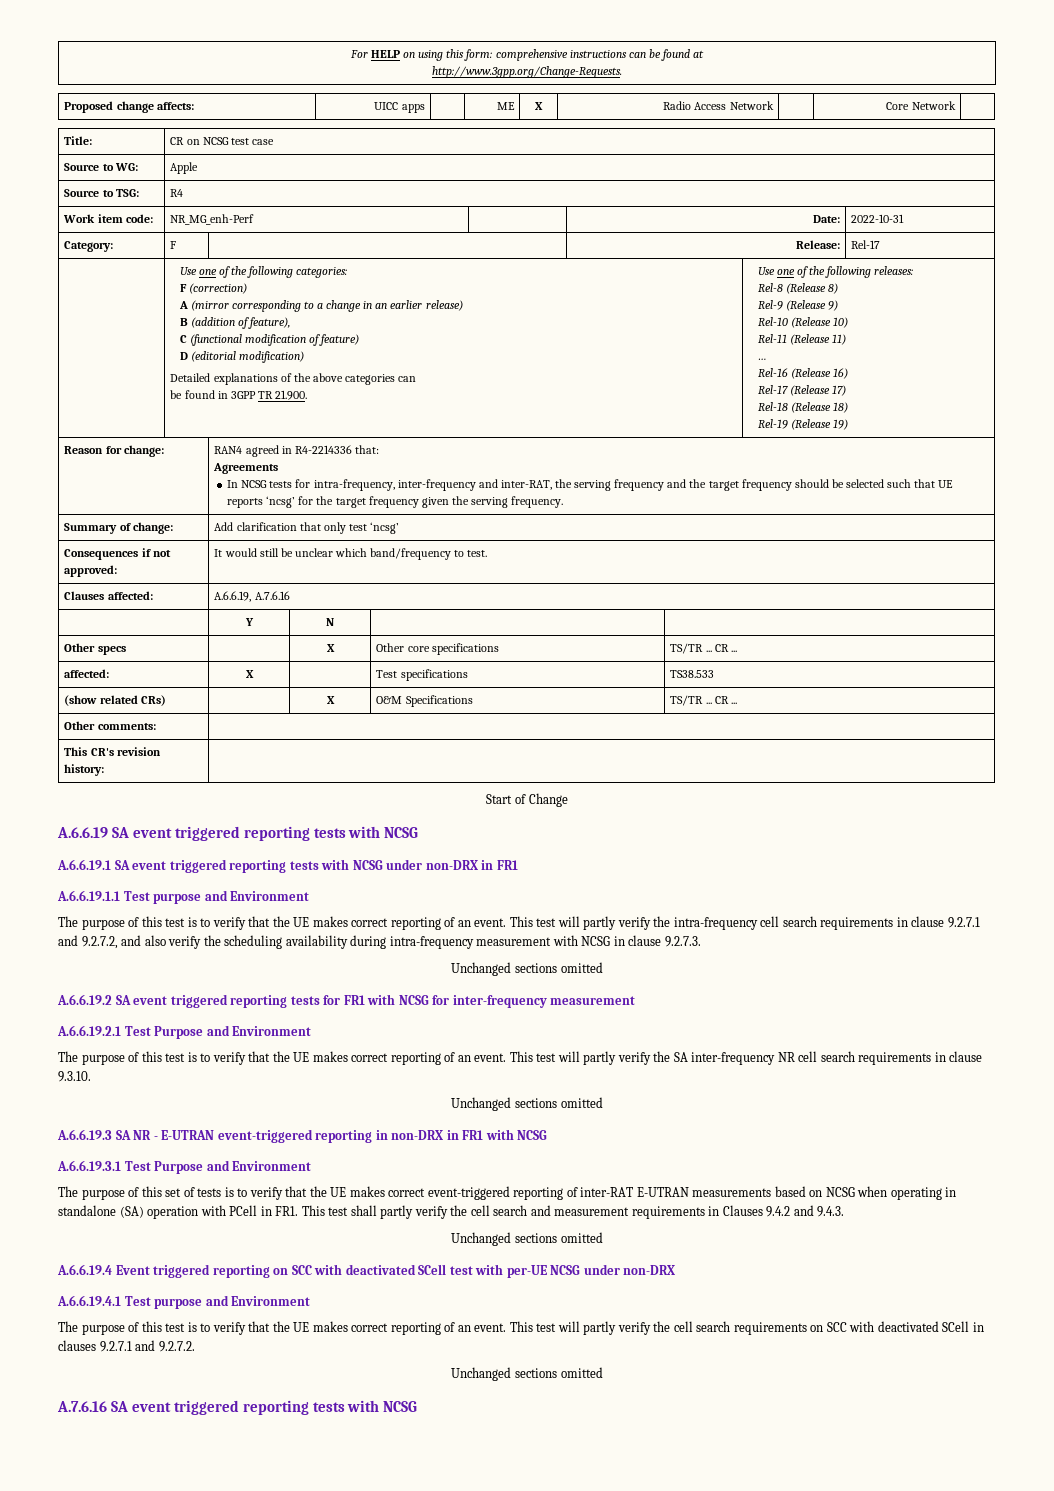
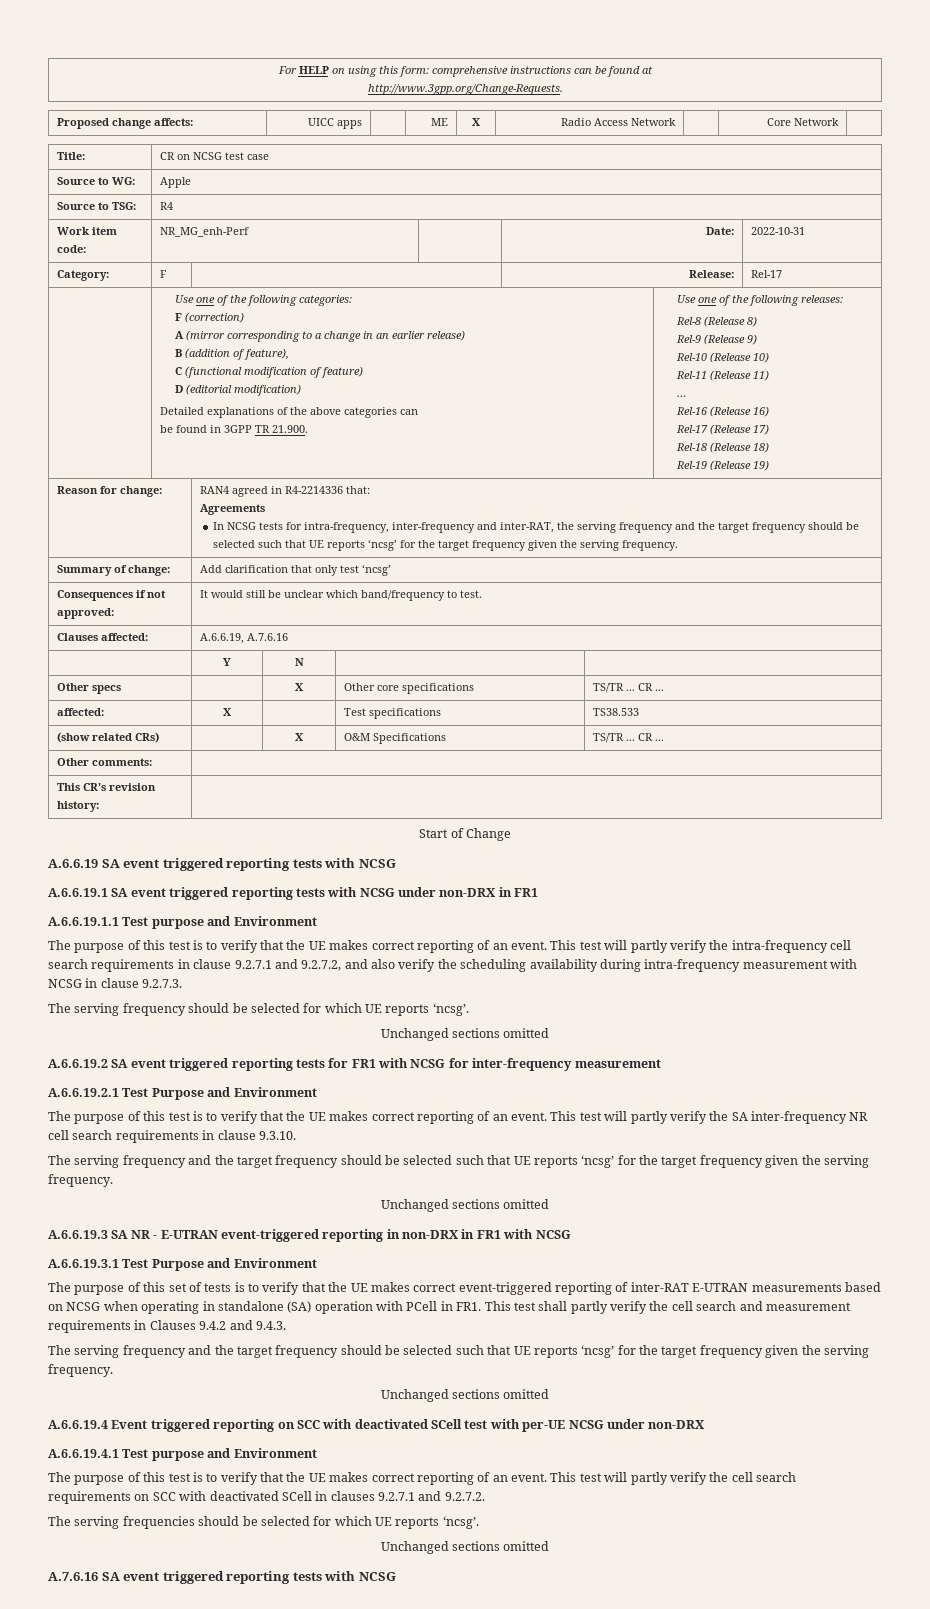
(701, 941) none -> [48,1003,469,1016] // The serving frequency should be selected for which UE reports ‘ncsg’.
(91, 1076) none -> [48,1155,869,1168] [48,1174,113,1187] // The serving frequency and the target frequency should be selected such that UE reports ‘ncsg’ for the target frequency given the serving frequency.
(845, 1211) none -> [48,1345,869,1358] [48,1364,113,1377] // The serving frequency and the target frequency should be selected such that UE reports ‘ncsg’ for the target frequency given the serving frequency.
(195, 1346) none -> [48,1516,479,1529] // The serving frequencies should be selected for which UE reports ‘ncsg’.

